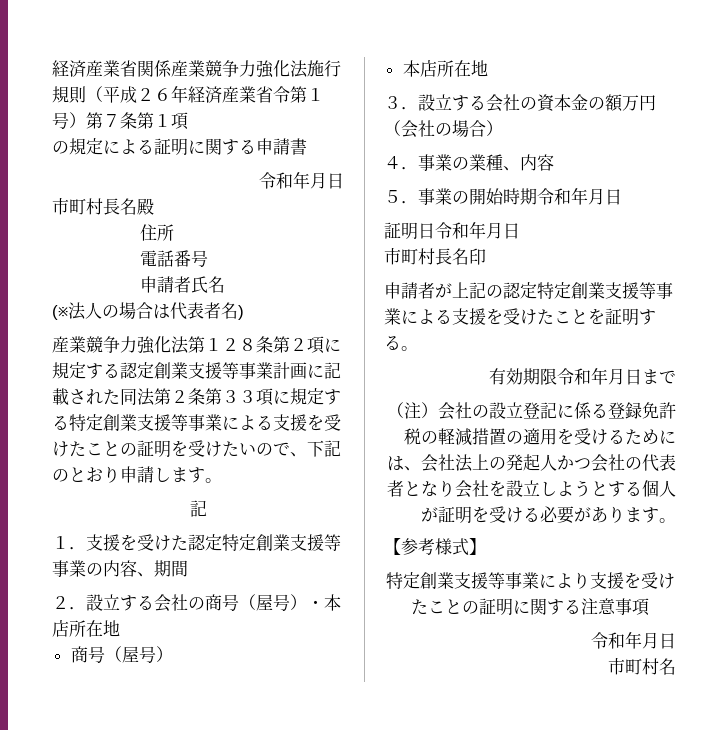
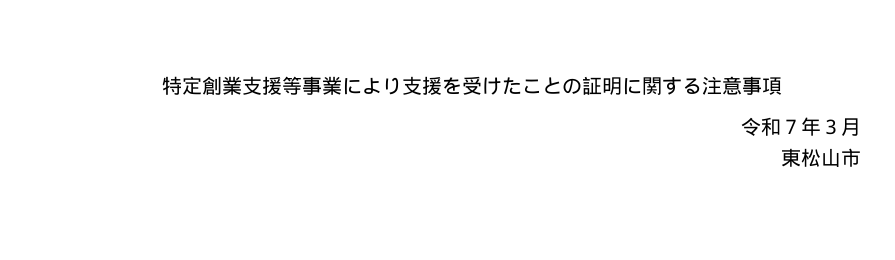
[52,60,341,78] [52,85,324,104] [52,112,188,130] [52,138,307,156] [259,171,344,189] [52,198,154,215] [139,224,174,241] [139,250,208,267] [139,276,225,293] [52,302,244,320] [52,336,341,354] [52,362,341,379] [52,388,341,406] [52,414,341,432] [52,440,341,458] [52,466,222,483] [189,500,207,517] [52,534,341,552] [52,560,188,577] [52,594,341,612] [52,620,120,637] [70,646,173,663] [402,60,488,77] [384,94,656,112] [384,120,503,138] [384,154,554,171] [384,187,622,205] [384,221,520,240] [384,248,486,265] [384,282,673,300] [384,308,656,326] [384,335,418,351] [489,367,676,385] [387,402,676,420] [404,428,676,446] [387,454,676,472] [387,480,676,498] [421,506,676,524] [384,538,486,556] 経済産業省関係産業競争力強化法施行規則（平成２６年経済産業省令第１号）第７条第１項 // の規定による証明に関する申請書 // 令和年月日 // 市町村長名殿 // 住所 // 電話番号 // 申請者氏名 // (※法人の場合は代表者名) // 産業競争力強化法第１２８条第２項に規定する認定創業支援等事業計画に記載された同法第２条第３３項に規定する特定創業支援等事業による支援を受けたことの証明を受けたいので、下記のとおり申請します。 // 記 // １．支援を受けた認定特定創業支援等事業の内容、期間 // ２．設立する会社の商号（屋号）・本店所在地 // 商号（屋号） // 本店所在地 // ３．設立する会社の資本金の額万円（会社の場合） // ４．事業の業種、内容 // ５．事業の開始時期令和年月日 // 証明日令和年月日 // 市町村長名印 // 申請者が上記の認定特定創業支援等事業による支援を受けたことを証明する。 // 有効期限令和年月日まで // （注）会社の設立登記に係る登録免許税の軽減措置の適用を受けるためには、会社法上の発起人かつ会社の代表者となり会社を設立しようとする個人が証明を受ける必要があります。 // 【参考様式】 // -> (161, 85) none
[625,631,676,649] [608,658,676,675] 年月日 // 市町村名 -> [781,117,861,136] [781,148,861,167] ７年３月 // 東松山市

